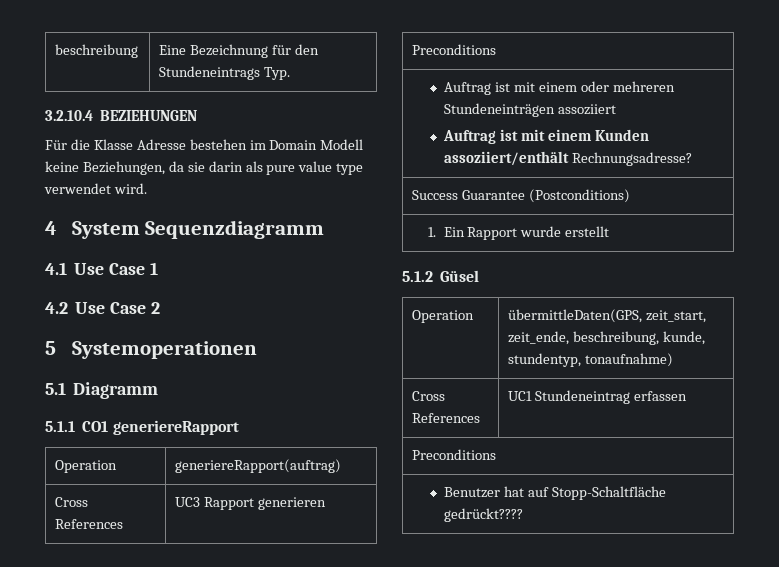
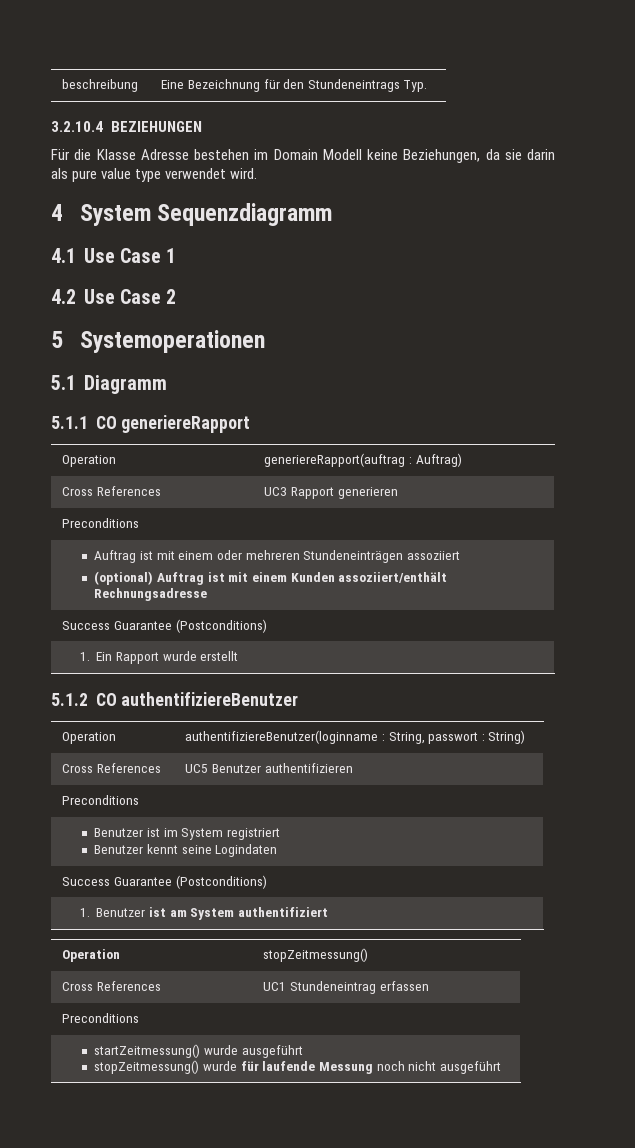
[82,421,109,432] CO1 -> [95,416,117,429] CO
[175,459,342,473] generiereRapport(auftrag) -> [264,453,462,467] generiereRapport(auftrag : Auftrag)
(617, 109) none -> [94,571,154,585] (optional)
[572,152,693,166] Rechnungsadresse? -> [94,588,208,601] Rechnungsadresse
[440,270,480,282] [412,310,475,323] [508,309,707,323] [508,331,705,345] [508,353,674,367] Güsel // Operation | übermittleDaten(GPS, zeit_start, zeit_ende, beschreibung, kunde, stundentyp, tonaufnahme) -> [95,692,299,706] [62,732,117,744] [185,730,526,744] [62,763,161,773] [185,763,353,773] [62,795,140,805] [94,828,280,840] [94,844,278,857] [62,875,267,889] [79,907,328,920] [62,949,121,962] [263,948,369,962] CO authentifiziereBenutzer // Operation | authentifiziereBenutzer(loginname : String, passwort : String) // Cross References | UC5 Benutzer authentifizieren // Preconditions // Benutzer ist im System registriert // Benutzer kennt seine Logindaten // Success Guarantee (Postconditions) // 1. Benutzer ist am System authentifiziert // Operation | stopZeitmessung()
[444,486,666,500] [444,508,524,522] Benutzer hat auf Stopp-Schaltfläche gedrückt???? -> [94,1044,303,1058] [94,1060,501,1074] startZeitmessung() wurde ausgeführt // stopZeitmessung() wurde für laufende Messung noch nicht ausgeführt

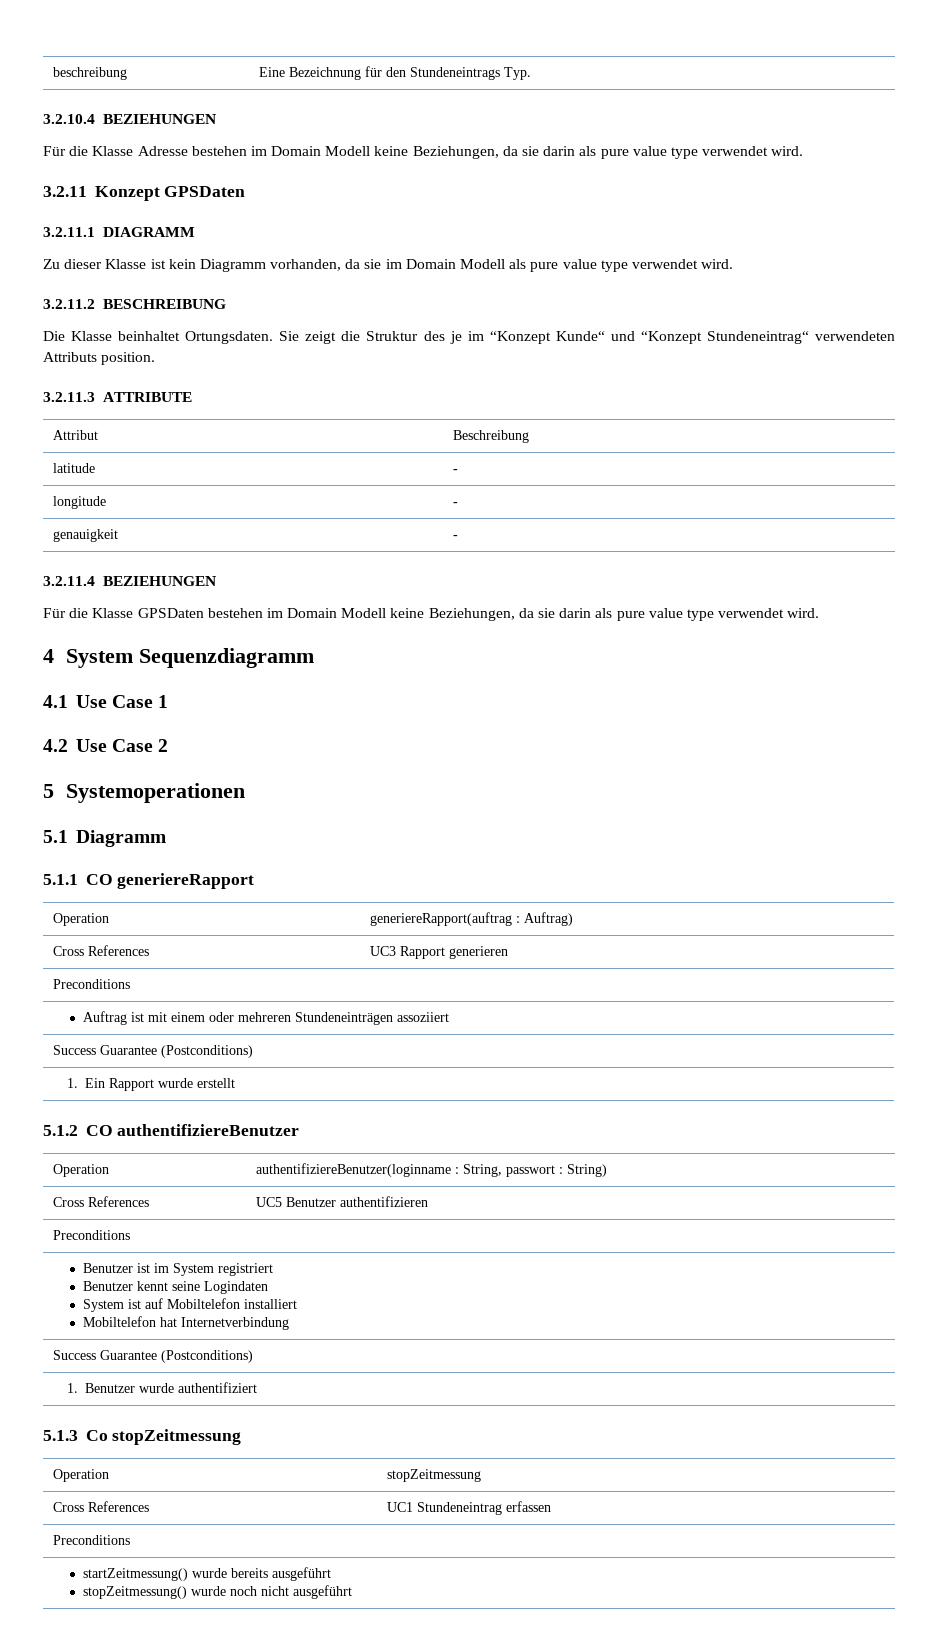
(258, 173) none -> [43,186,246,201] [43,227,195,237] [43,259,734,272] [43,299,226,309] [43,331,895,344] [43,352,156,365] [43,392,192,402] [53,430,99,440] [453,430,530,443] [53,463,96,473] [453,469,459,473] [53,496,107,509] [453,502,459,506] [53,529,119,542] [453,535,459,539] [43,576,216,586] [43,608,820,621] // 3.2.11 Konzept GPSDaten // 3.2.11.1 DIAGRAMM // Zu dieser Klasse ist kein Diagramm vorhanden, da sie im Domain Modell als pure value type verwendet wird. // 3.2.11.2 BESCHREIBUNG // Die Klasse beinhaltet Ortungsdaten. Sie zeigt die Struktur des je im “Konzept Kunde“ und “Konzept Stundeneintrag“ verwendeten Attributs position. // 3.2.11.3 ATTRIBUTE // Attribut | Beschreibung // latitude | - // longitude | - // genauigkeit | - // 3.2.11.4 BEZIEHUNGEN // Für die Klasse GPSDaten bestehen im Domain Modell keine Beziehungen, da sie darin als pure value type verwendet wird.
[94,571,448,585] [94,588,208,601] // (optional) Auftrag ist mit einem Kunden assoziiert/enthält Rechnungsadresse -> (449, 1017) none
(278, 850) none -> [82,1298,297,1312] [82,1316,289,1330] // System ist auf Mobiltelefon installiert // Mobiltelefon hat Internetverbindung
[148,907,328,920] [62,949,121,962] [263,948,369,962] ist am System authentifiziert // Operation | stopZeitmessung() -> [139,1382,258,1393] [43,1429,242,1445] [53,1469,110,1482] [387,1469,482,1482] wurde authentifiziert // 5.1.3 Co stopZeitmessung // Operation | stopZeitmessung
(239, 1050) none -> [230,1568,268,1578] bereits
[240,1061,373,1074] für laufende Messung -> (226, 1591) none

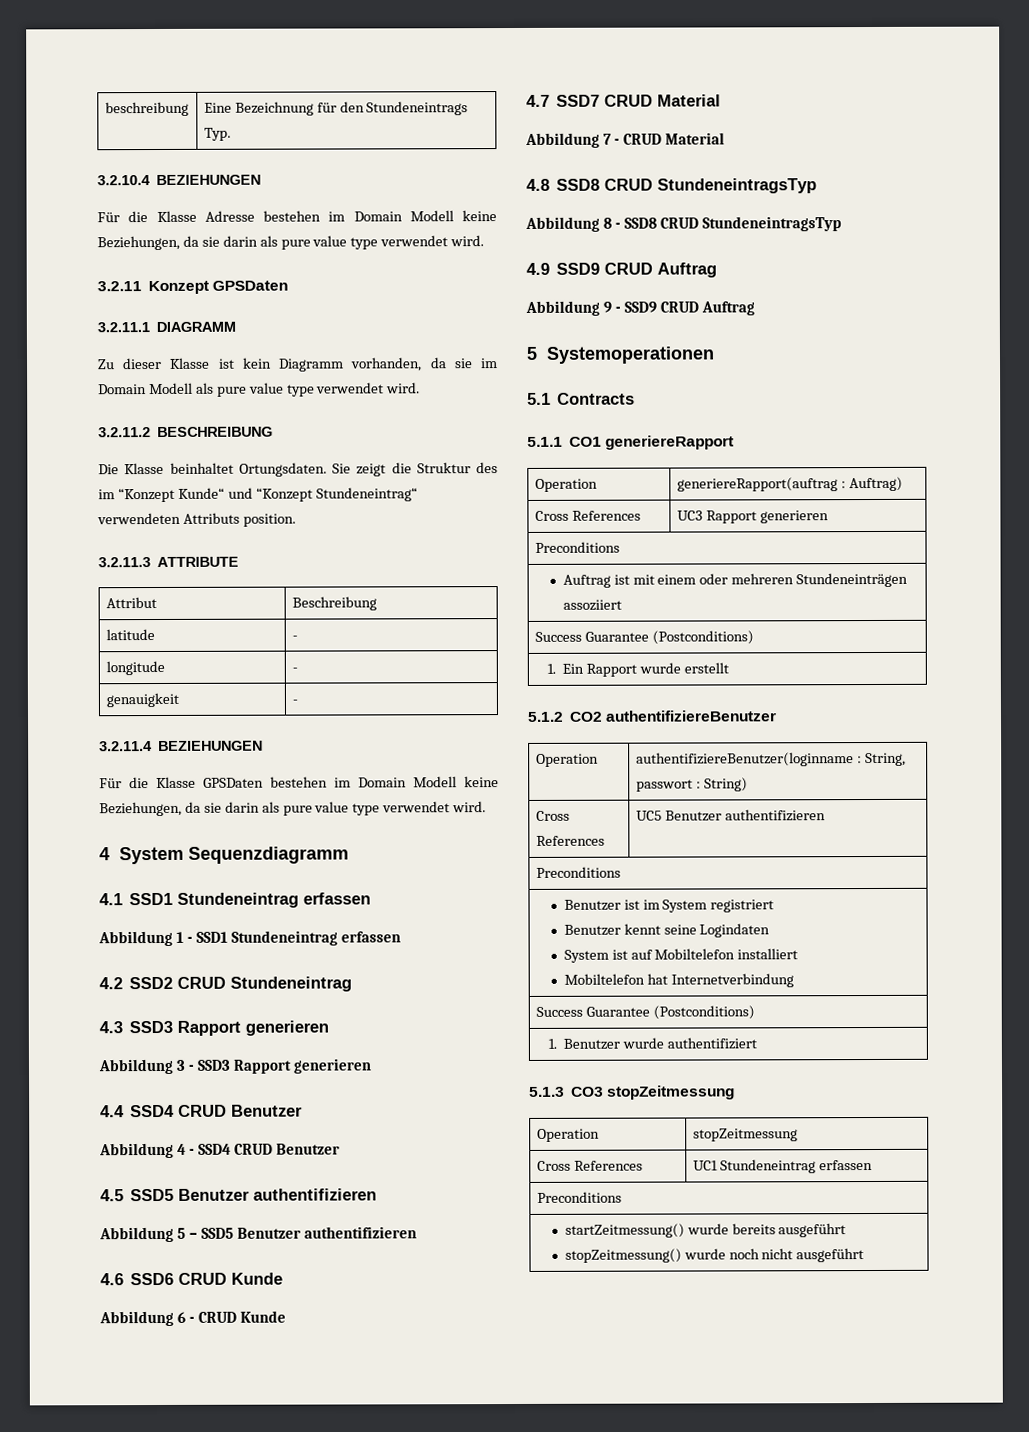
[449,331,462,344] je -> (498, 468) none
[75,695,169,708] [43,739,169,752] Use Case 1 // 4.2 Use Case 2 -> [129,892,372,908] [98,930,401,947] [99,976,353,992] [99,1020,330,1036] [98,1058,371,1075] [100,1104,304,1118] [99,1142,340,1159] [100,1188,378,1202] [99,1226,417,1243] [100,1272,284,1286] [99,1310,286,1327] [526,94,722,107] [525,132,725,148] [526,178,818,194] [525,216,842,232] [526,262,718,278] [525,300,755,316] SSD1 Stundeneintrag erfassen // Abbildung 1 - SSD1 Stundeneintrag erfassen // 4.2 SSD2 CRUD Stundeneintrag // 4.3 SSD3 Rapport generieren // Abbildung 3 - SSD3 Rapport generieren // 4.4 SSD4 CRUD Benutzer // Abbildung 4 - SSD4 CRUD Benutzer // 4.5 SSD5 Benutzer authentifizieren // Abbildung 5 – SSD5 Benutzer authentifizieren // 4.6 SSD6 CRUD Kunde // Abbildung 6 - CRUD Kunde // 4.7 SSD7 CRUD Material // Abbildung 7 - CRUD Material // 4.8 SSD8 CRUD StundeneintragsTyp // Abbildung 8 - SSD8 CRUD StundeneintragsTyp // 4.9 SSD9 CRUD Auftrag // Abbildung 9 - SSD9 CRUD Auftrag
[75,830,166,847] Diagramm -> [557,392,636,405] Contracts
[85,874,113,885] CO -> [569,436,603,447] CO1
[85,1125,113,1136] CO -> [569,711,604,722] CO2
[85,1430,108,1441] Co -> [571,1086,605,1097] CO3

